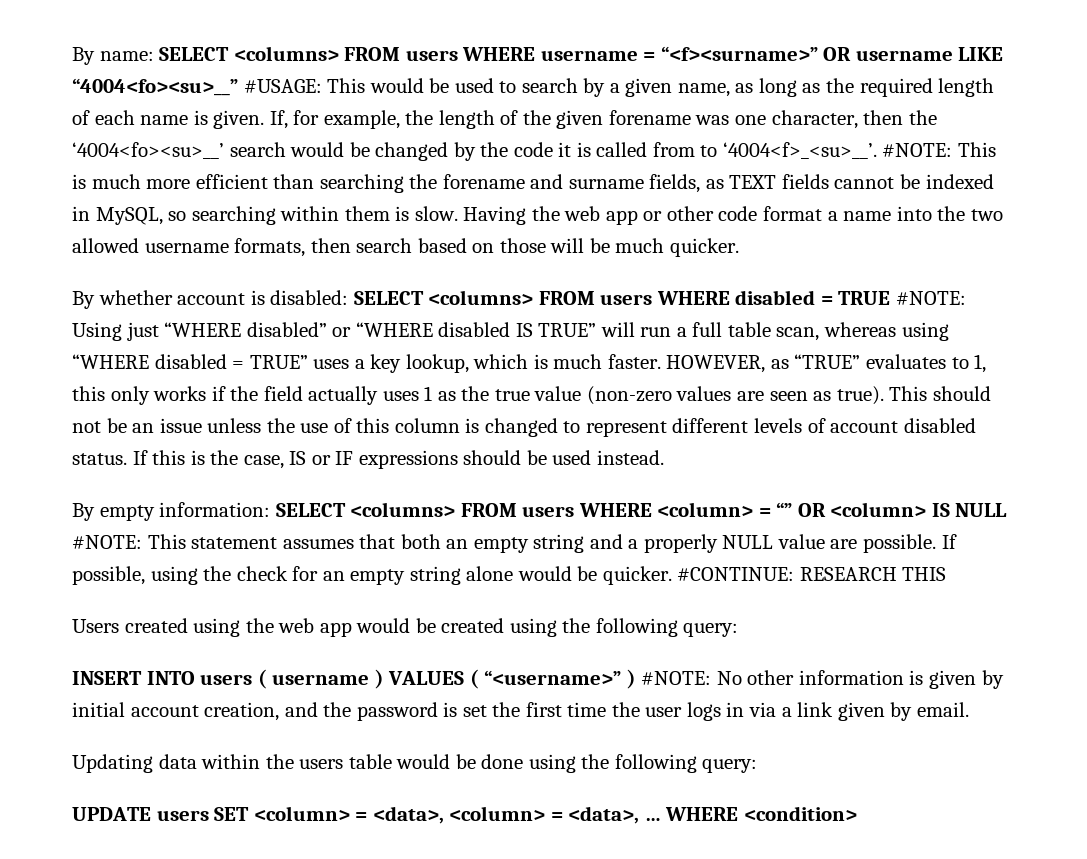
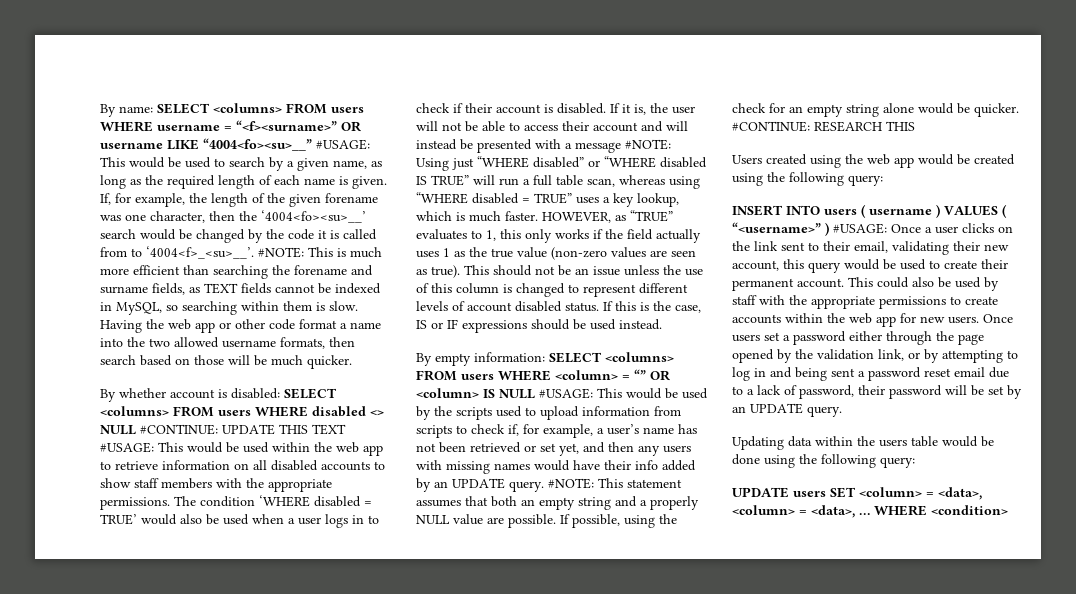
[820,291,891,305] = TRUE -> [370,410,384,416] [100,424,346,435] [100,442,383,456] [100,460,385,471] [100,478,332,492] [100,495,372,510] [100,514,379,528] [416,103,695,115] [416,121,688,132] [416,139,621,153] <> NULL #CONTINUE: UPDATE THIS TEXT #USAGE: This would be used within the web app to retrieve information on all disabled accounts to show staff members with the appropriate permissions. The condition ‘WHERE disabled = TRUE’ would also be used when a user logs in to check if their account is disabled. If it is, the user will not be able to access their account and will instead be presented with a message
(1008, 510) none -> [539,388,708,399] [416,406,681,420] [416,424,697,438] [416,442,691,456] [416,460,696,474] [416,478,544,492] #USAGE: This would be used by the scripts used to upload information from scripts to check if, for example, a user’s name has not been retrieved or set yet, and then any users with missing names would have their info added by an UPDATE query.
[641,670,1004,689] [72,702,969,721] #NOTE: No other information is given by initial account creation, and the password is set the first time the user logs in via a link given by email. -> [833,223,1013,234] [732,241,1009,255] [732,259,1008,273] [732,277,999,291] [732,295,998,309] [732,313,1013,327] [732,331,984,345] [732,349,1018,363] [732,367,1009,381] [732,385,1022,399] [732,403,842,417] #USAGE: Once a user clicks on the link sent to their email, validating their new account, this query would be used to create their permanent account. This could also be used by staff with the appropriate permissions to create accounts within the web app for new users. Once users set a password either through the page opened by the validation link, or by attempting to log in and being sent a password reset email due to a lack of password, their password will be set by an UPDATE query.

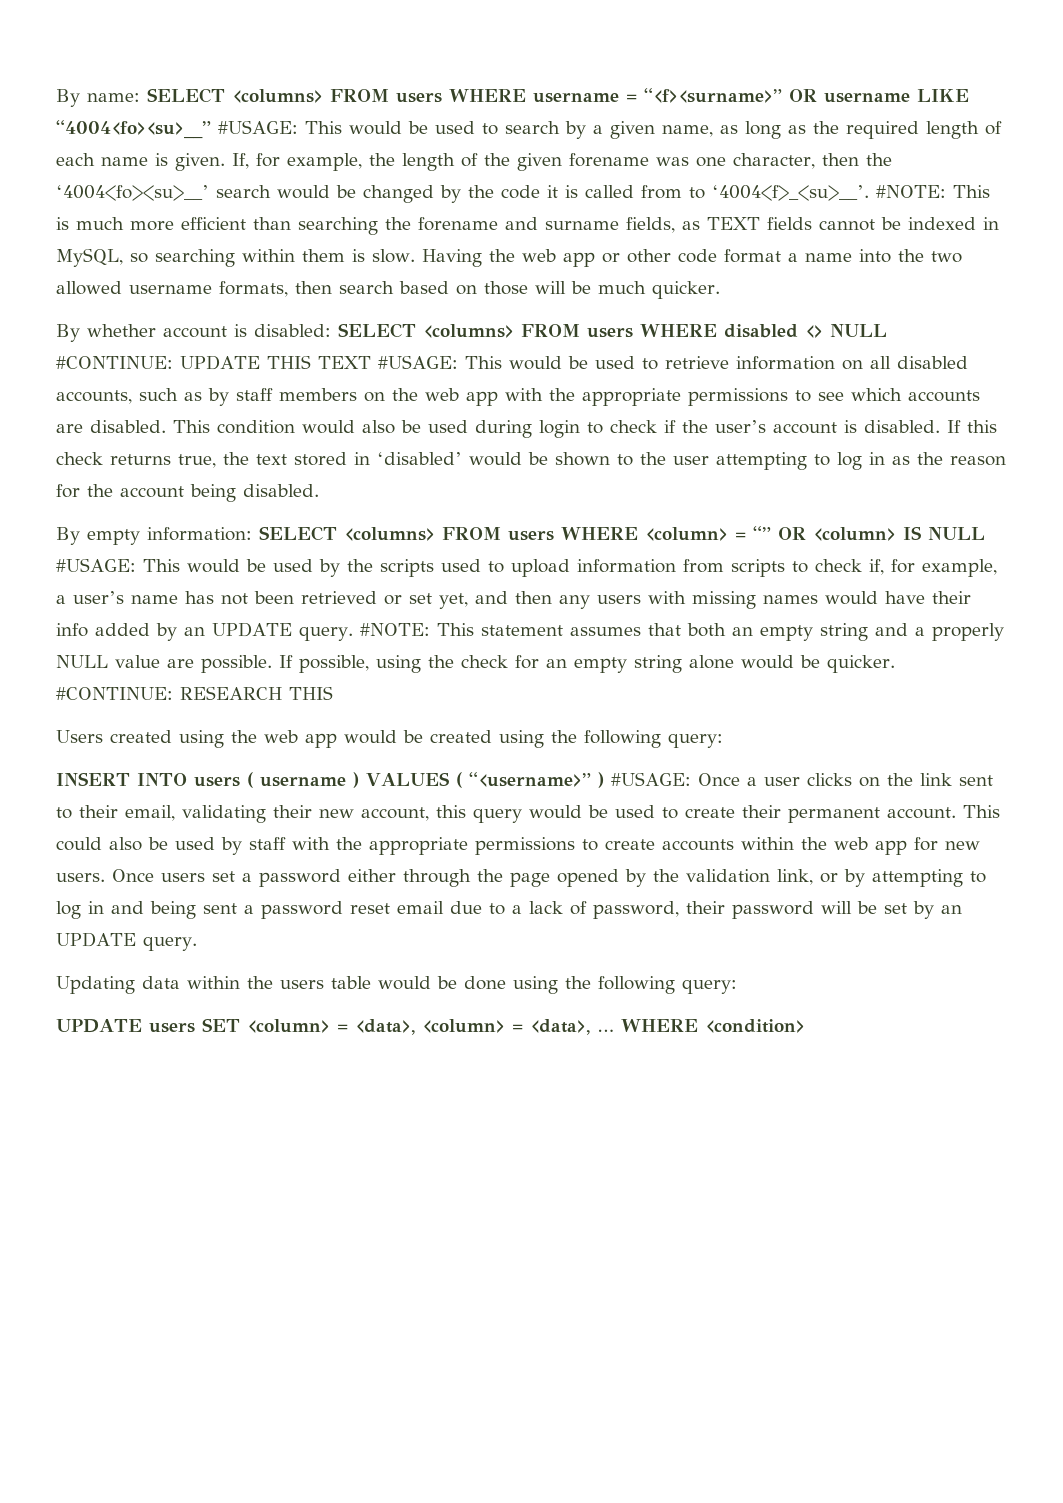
[272,442,383,456] within the web app -> (635, 362) none
[321,461,385,471] [100,478,332,492] [100,495,372,510] [100,514,364,528] accounts to show staff members with the appropriate permissions. The condition ‘WHERE disabled = TRUE’ would also be used when a user logs in -> [56,388,980,406] [56,420,580,438] accounts, such as by staff members on the web app with the appropriate permissions to see which accounts are disabled. This condition would also be used during login
[465,103,492,113] their -> [682,420,766,433] the user’s
[622,103,695,115] [416,121,688,132] [416,139,671,153] [416,156,707,171] [416,175,700,189] [416,192,679,207] [416,210,673,223] [416,229,701,243] [416,247,696,260] [416,265,703,278] [416,283,688,297] [416,301,701,313] [416,319,662,333] it is, the user will not be able to access their account and will instead be presented with a message #NOTE: Using just “WHERE disabled” or “WHERE disabled IS TRUE” will run a full table scan, whereas using “WHERE disabled = TRUE” uses a key lookup, which is much faster. HOWEVER, as “TRUE” evaluates to 1, this only works if the field actually uses 1 as the true value (non-zero values are seen as true). This should not be an issue unless the use of this column is changed to represent different levels of account disabled status. If this is the case, IS or IF expressions should be used instead. -> [967,420,997,433] [56,452,1006,470] [56,484,319,502] this check returns true, the text stored in ‘disabled’ would be shown to the user attempting to log in as the reason for the account being disabled.

